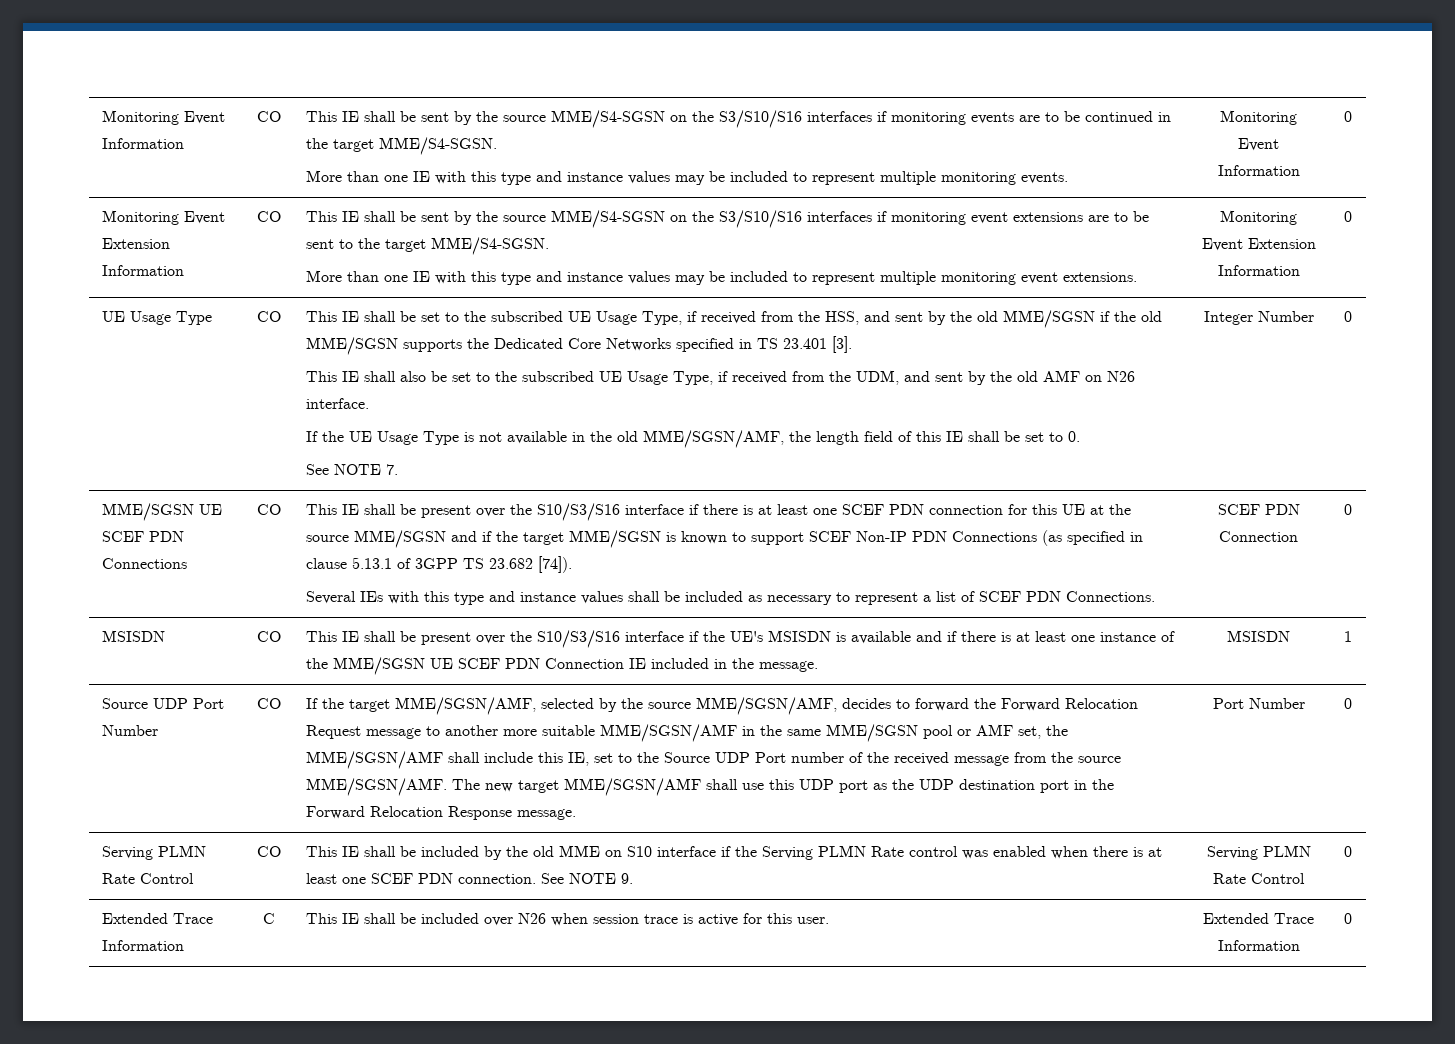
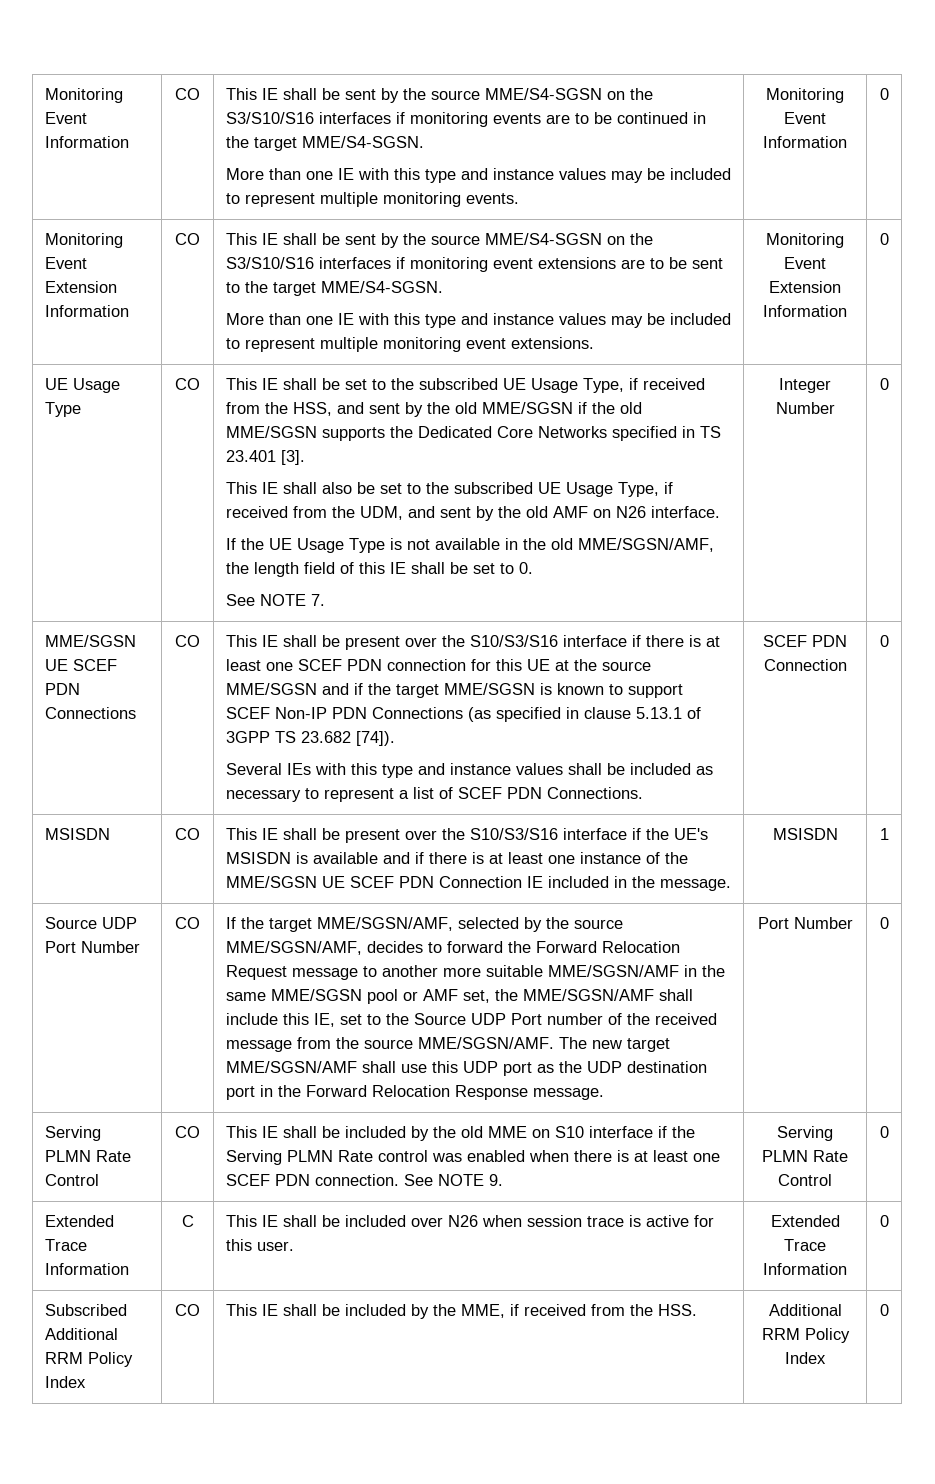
(1352, 918) none -> [44,1304,127,1316] [44,1328,118,1340] [44,1352,133,1367] [44,1376,86,1388] [175,1304,200,1316] [225,1304,697,1319] [768,1304,842,1316] [761,1328,850,1343] [785,1352,826,1364] [879,1304,889,1316] // Subscribed Additional RRM Policy Index | CO | This IE shall be included by the MME, if received from the HSS. | Additional RRM Policy Index | 0

